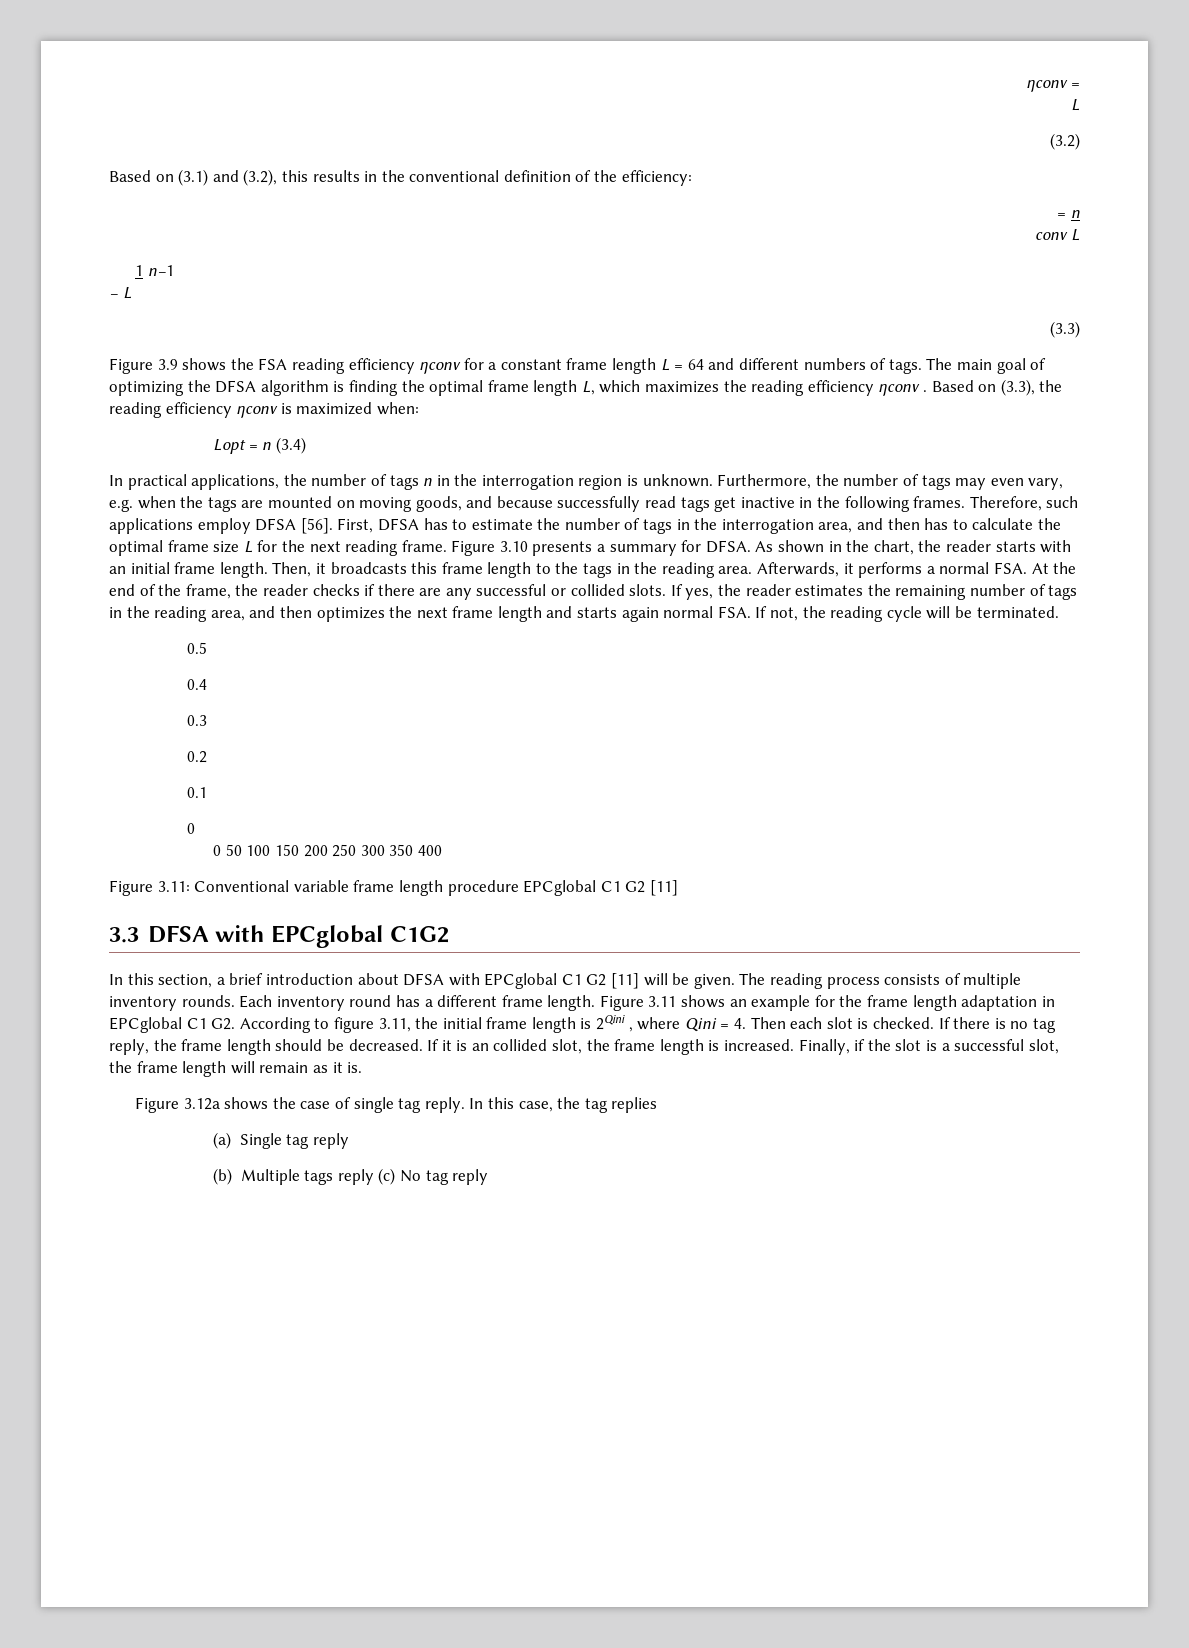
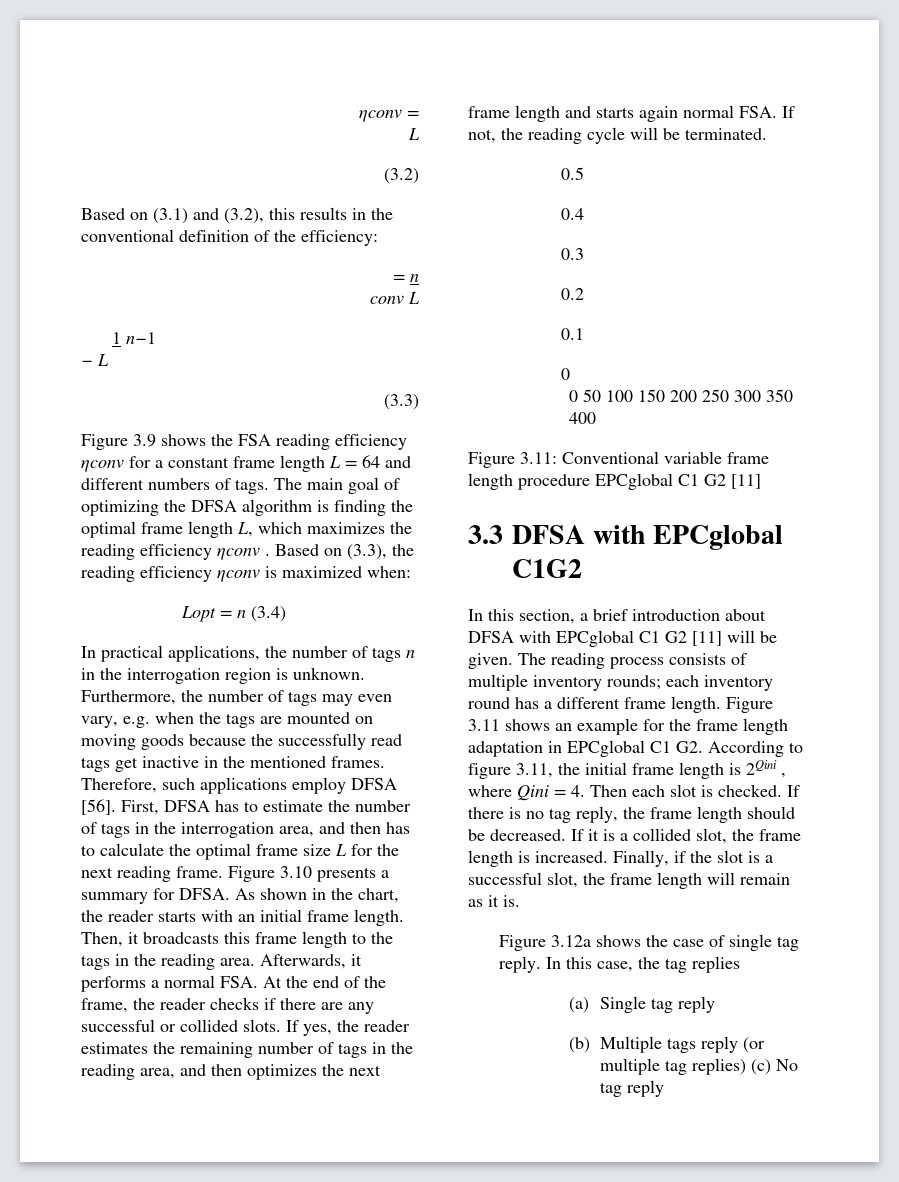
[415,496,553,512] goods, and because -> [141,734,273,750] goods because the
[844,496,910,512] following -> [250,756,326,768] mentioned
[181,995,273,1008] rounds. Each -> [607,675,699,690] rounds; each
[471,1043,489,1051] an -> [620,833,628,841] a
(374, 1177) none -> [743,1037,766,1053] [600,1058,747,1075] (or multiple tag replies)

